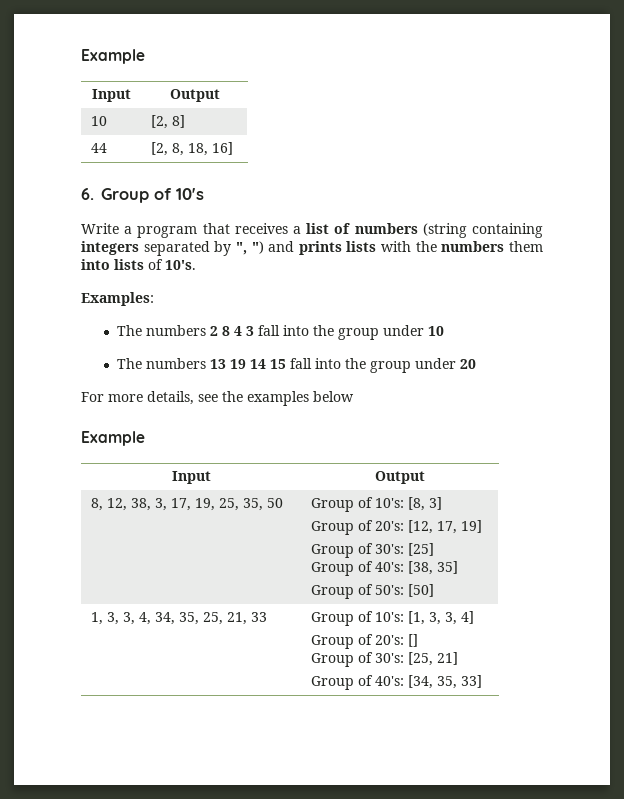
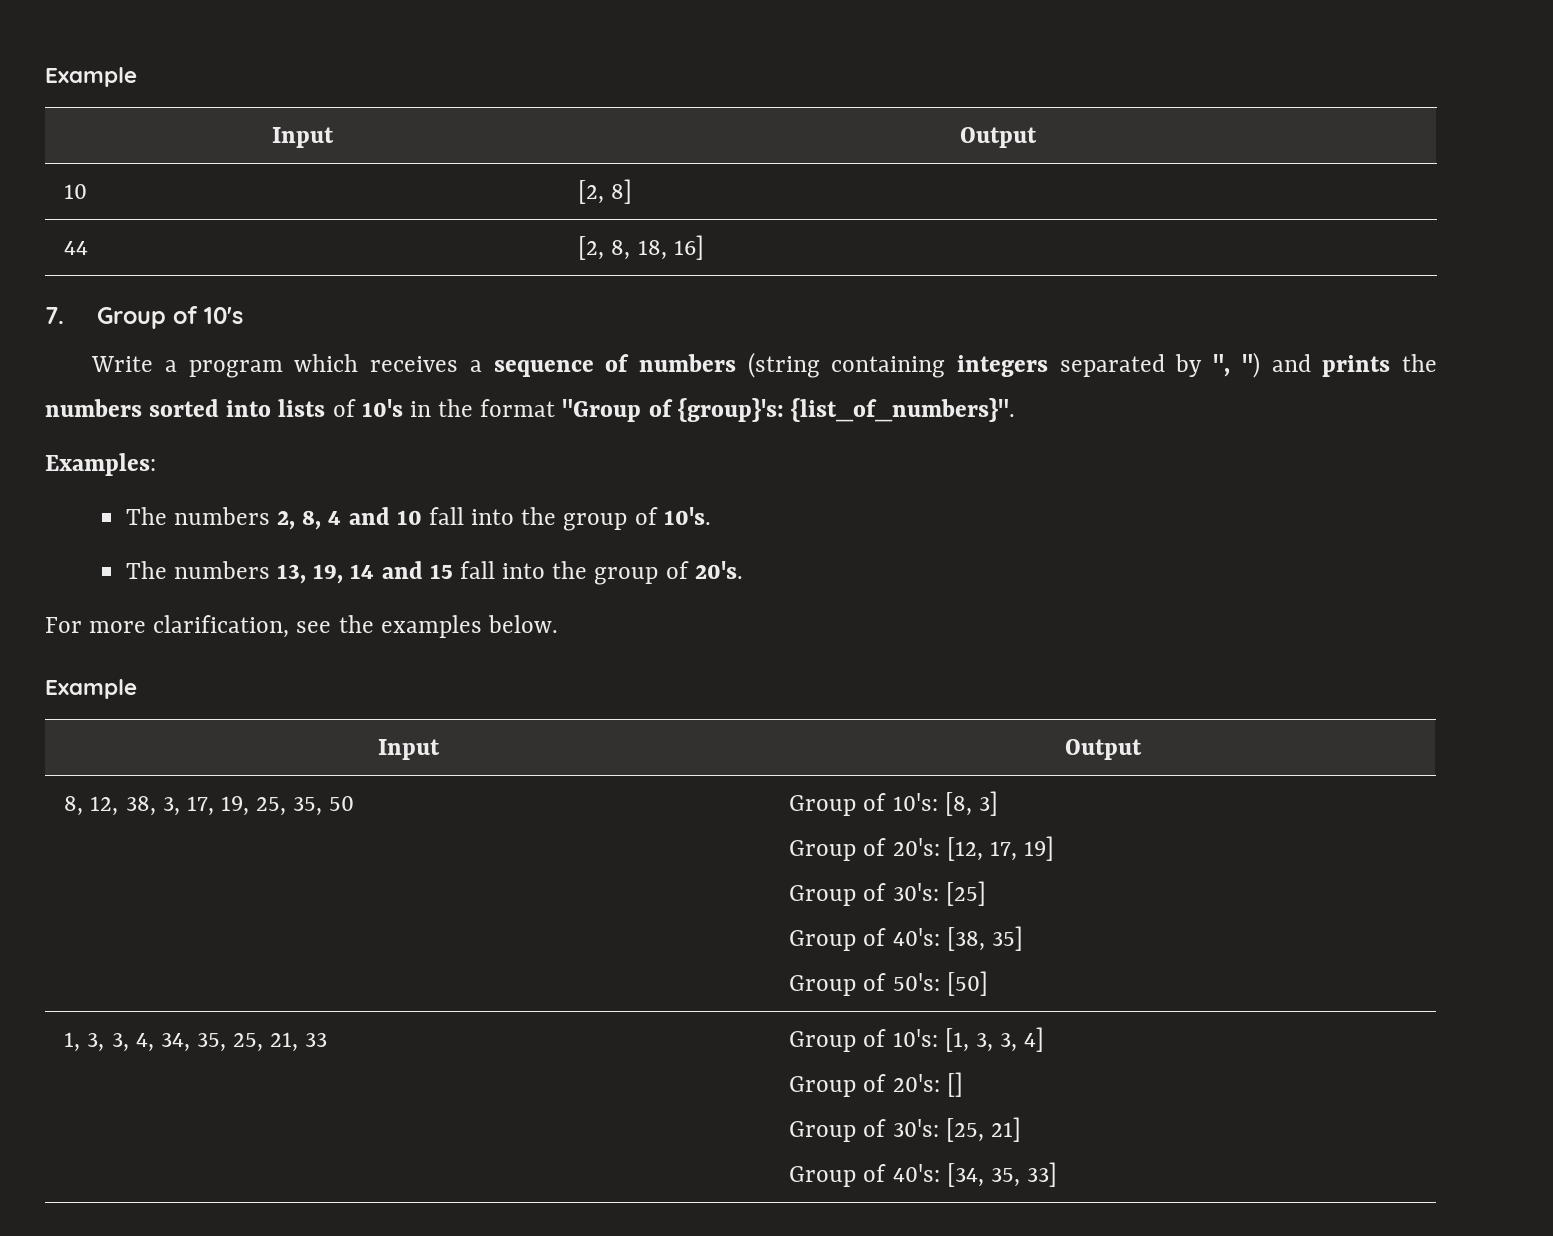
[81,188,94,200] 6. -> [45,307,64,324] 7.
[202,223,230,234] that -> [294,354,359,372] which
[306,223,330,234] list -> [493,360,594,377] sequence
[346,241,412,252] lists with -> (1391, 366) none
[508,241,543,252] them -> [149,399,220,417] sorted
[165,260,196,270] [81,292,154,306] [116,325,444,340] [116,358,266,369] 10's. // Examples: // The numbers 2 8 4 3 fall into the group under 10 // The numbers 13 19 14 -> [361,398,1015,422] [45,453,156,476] [125,507,711,531] [125,561,423,584] 10's in the format "Group of {group}'s: {list_of_numbers}". // Examples: // The numbers 2, 8, 4 and 10 fall into the group of 10's. // The numbers 13, 19, 14 and
[414,358,476,369] under 20 -> [665,561,743,579] of 20's.
[147,391,194,405] details, -> [153,615,290,638] clarification,
[313,391,354,402] below -> [487,615,558,633] below.

